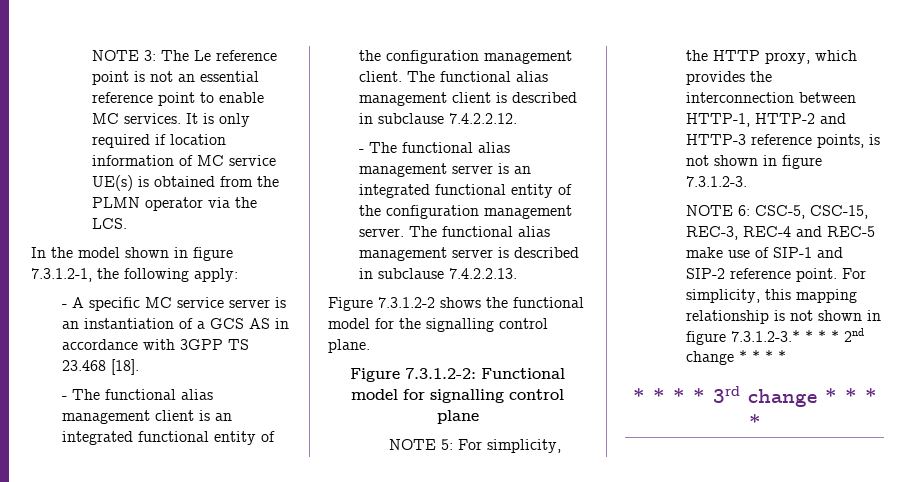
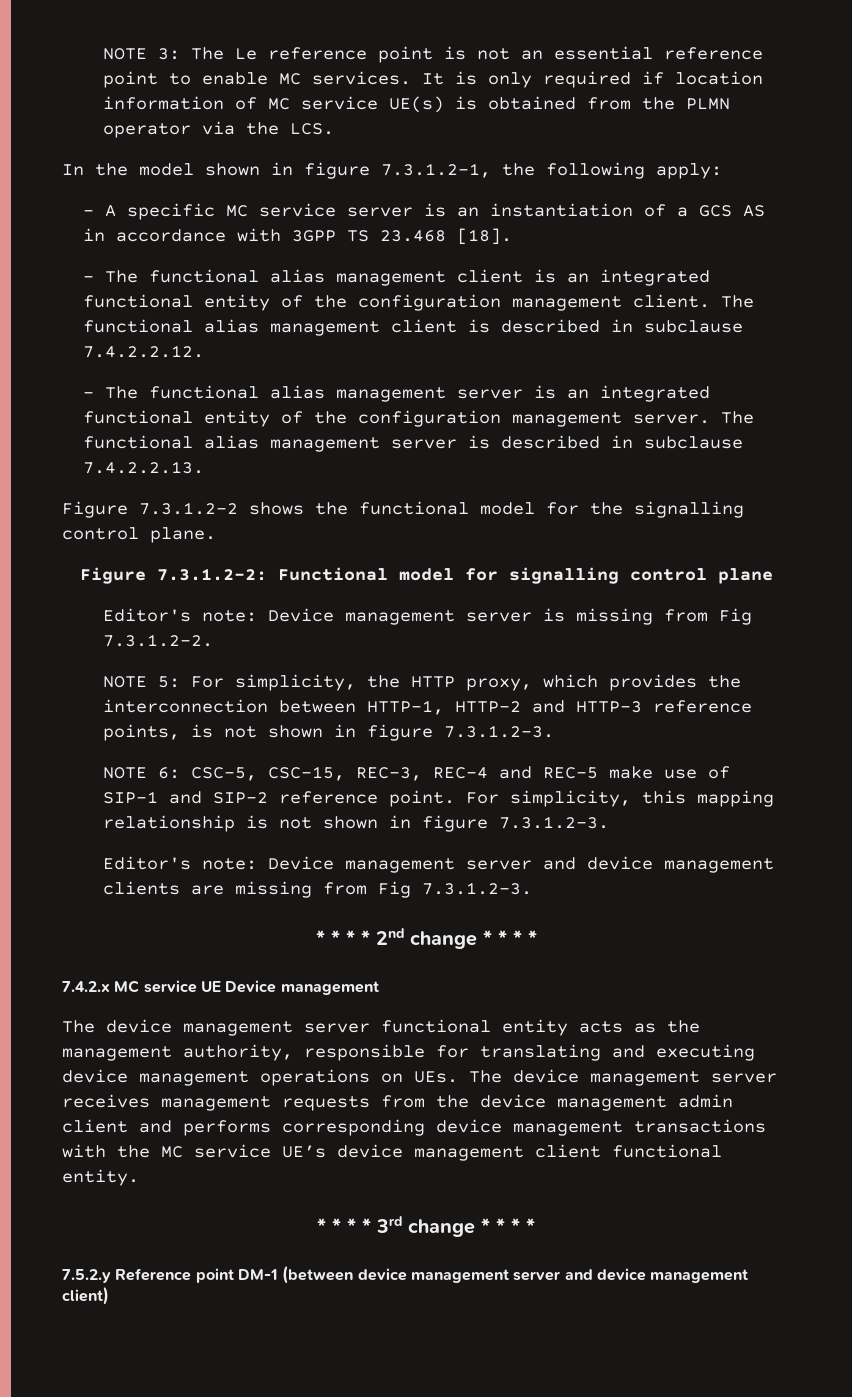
(479, 417) none -> [103,608,753,625] [103,634,214,647] // Editor's note: Device management server is missing from Fig 7.3.1.2-2.
[731,330,801,342] 7.3.1.2-3.* -> [499,816,610,829] [103,856,775,873] [103,881,533,898] [315,930,325,945] 7.3.1.2-3. // Editor's note: Device management server and device management clients are missing from Fig 7.3.1.2-3. // *
(787, 356) none -> [62,980,379,995] [62,1019,700,1036] [62,1044,755,1061] [62,1069,777,1086] [62,1094,733,1111] [62,1119,766,1136] [62,1144,722,1161] [62,1169,139,1186] // 7.4.2.x MC service UE Device management // The device management server functional entity acts as the management authority, responsible for translating and executing device management operations on UEs. The device management server receives management requests from the device management admin client and performs corresponding device management transactions with the MC service UE’s device management client functional entity.
(761, 421) none -> [62,1266,749,1284] [62,1287,109,1305] // 7.5.2.y Reference point DM-1 (between device management server and device management client)

